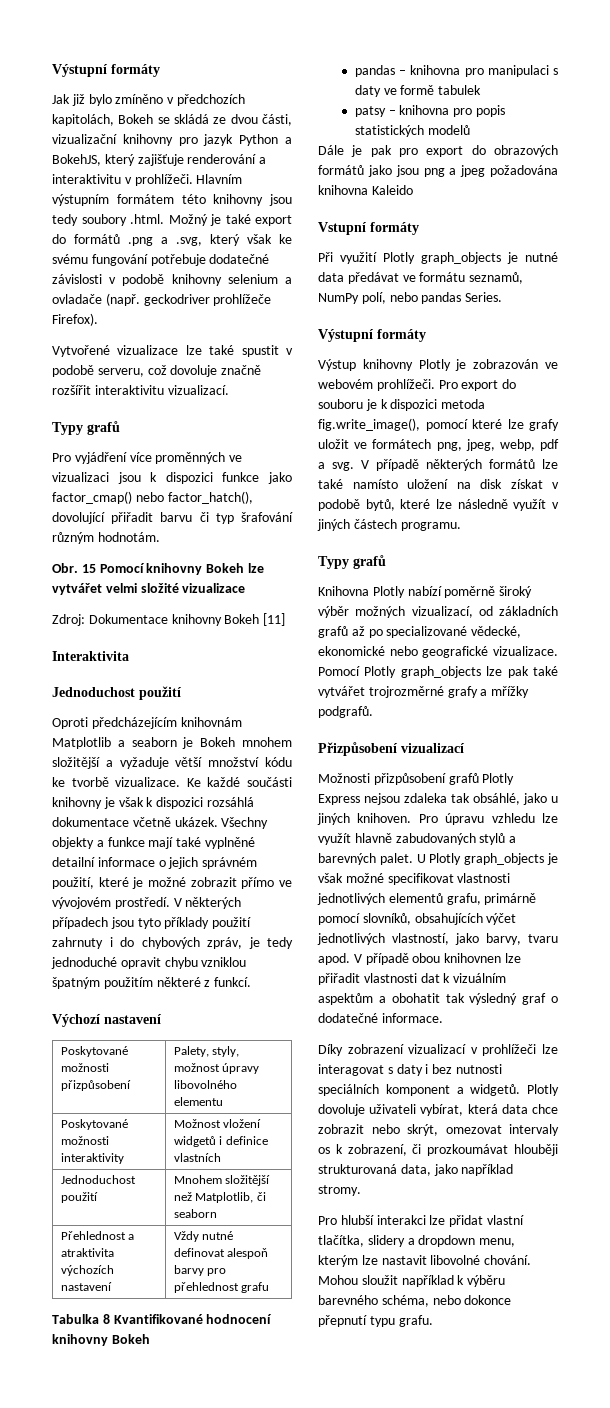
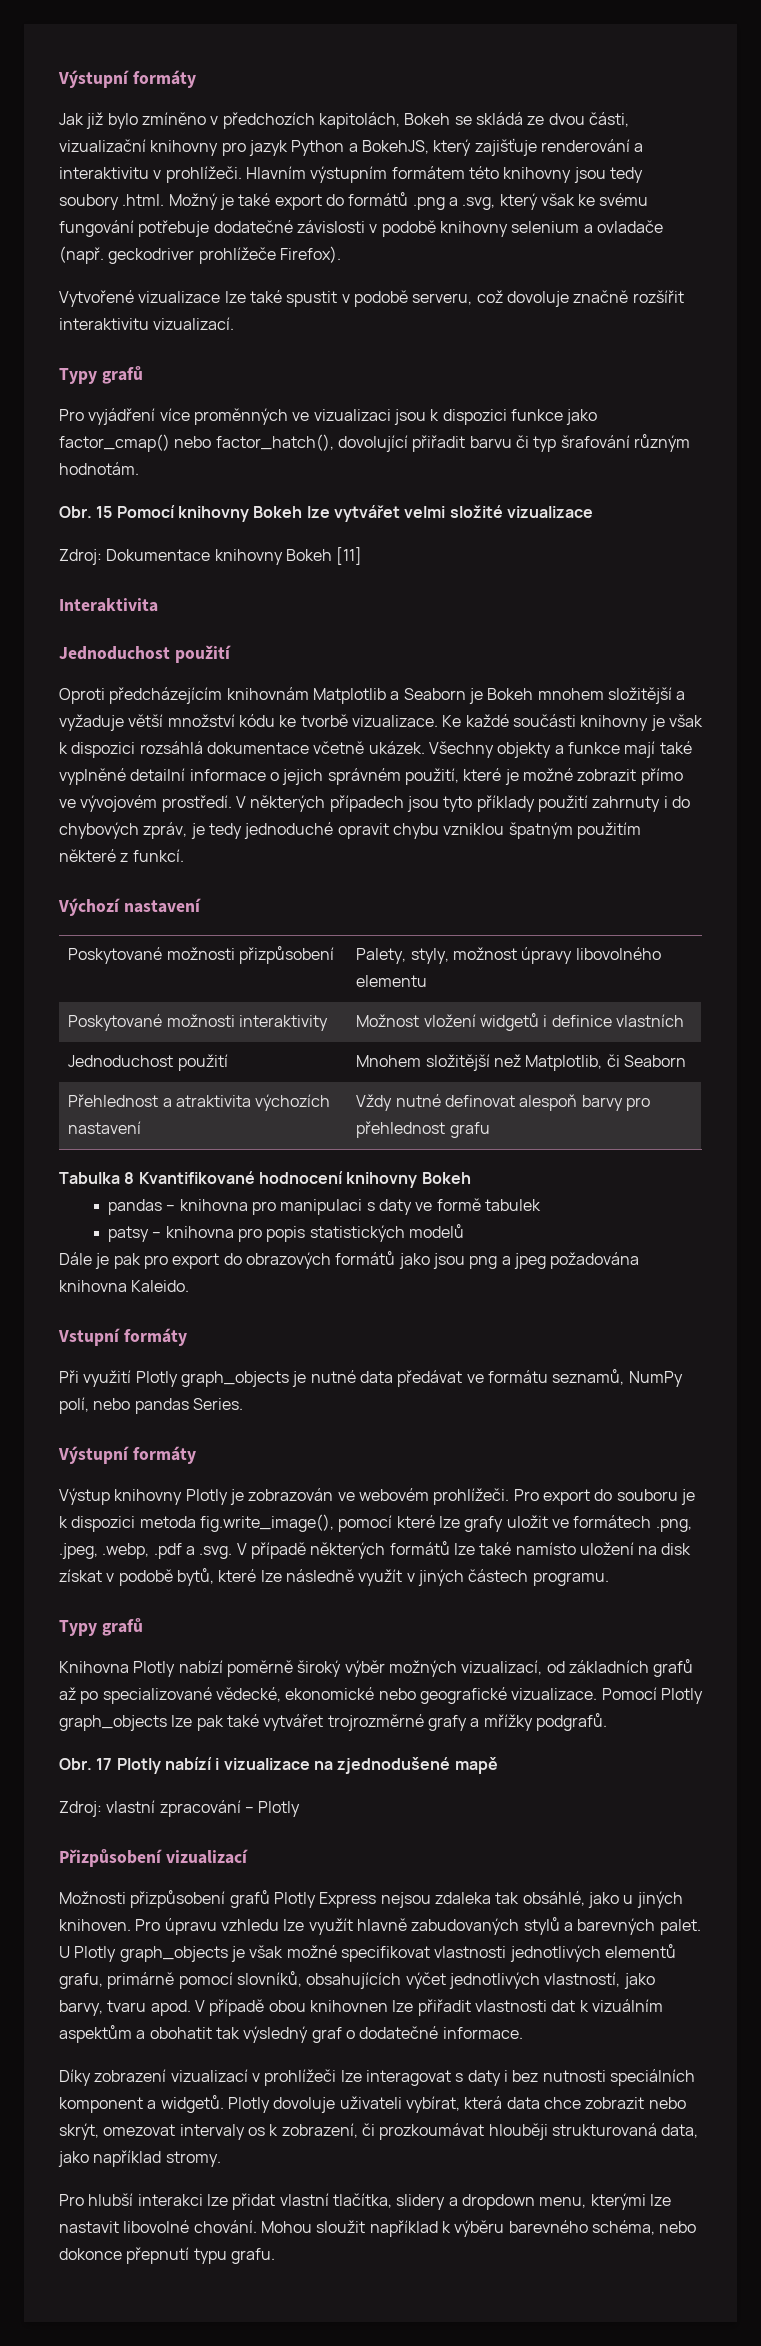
[131,737,177,747] seaborn -> [403,688,466,700] Seaborn
[174,1209,218,1218] seaborn -> [623,1055,686,1067] Seaborn
[371,185,413,195] Kaleido -> [131,1280,190,1292] Kaleido.
[436,439,559,451] [318,462,354,471] png, jpeg, webp, pdf a svg. -> [655,1519,692,1532] [59,1543,233,1559] .png, .jpeg, .webp, .pdf a .svg.
(373, 712) none -> [59,1757,498,1774] [59,1800,301,1817] // Obr. 17 Plotly nabízí i vizualizace na zjednodušené mapě // Zdroj: vlastní zpracování – Plotly
[318,1255,358,1267] kterým -> [590,2193,646,2210] kterými

